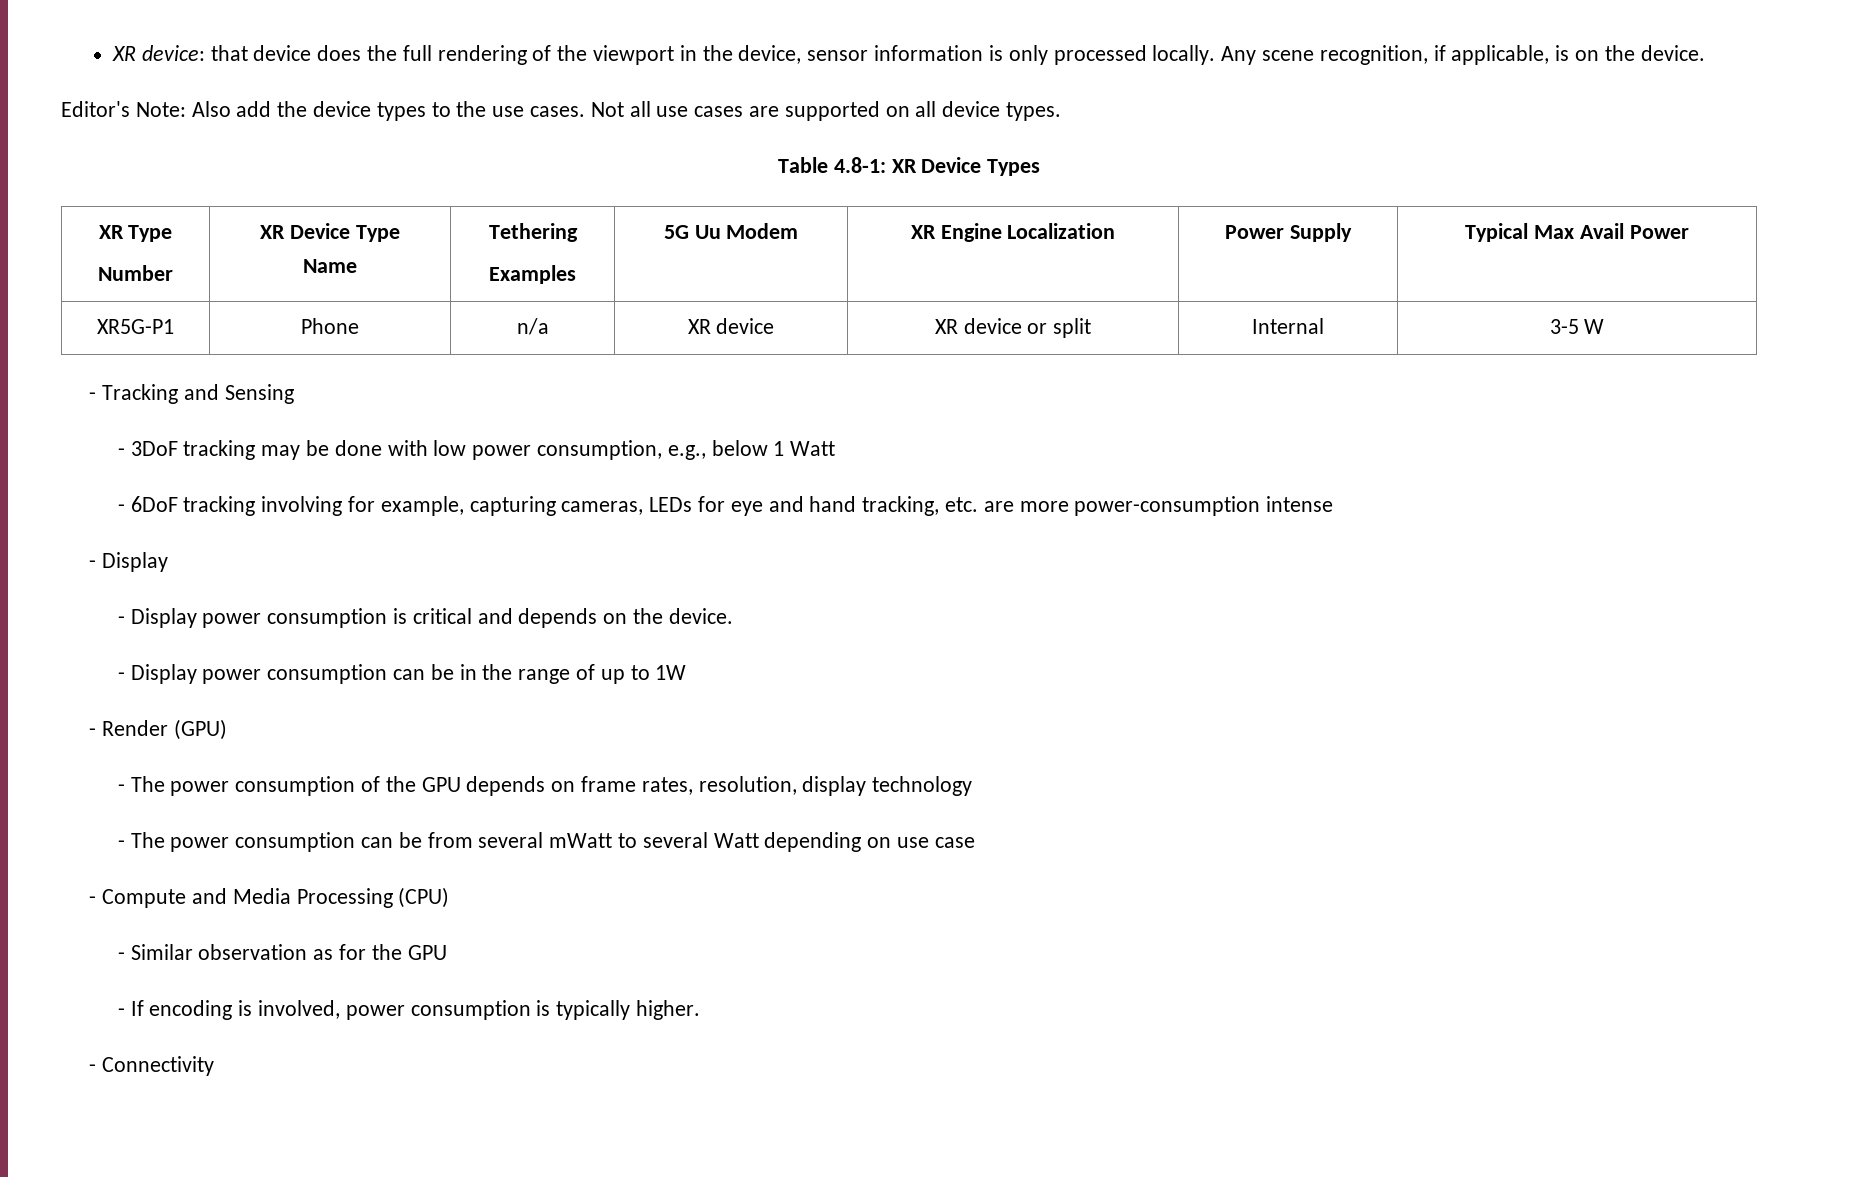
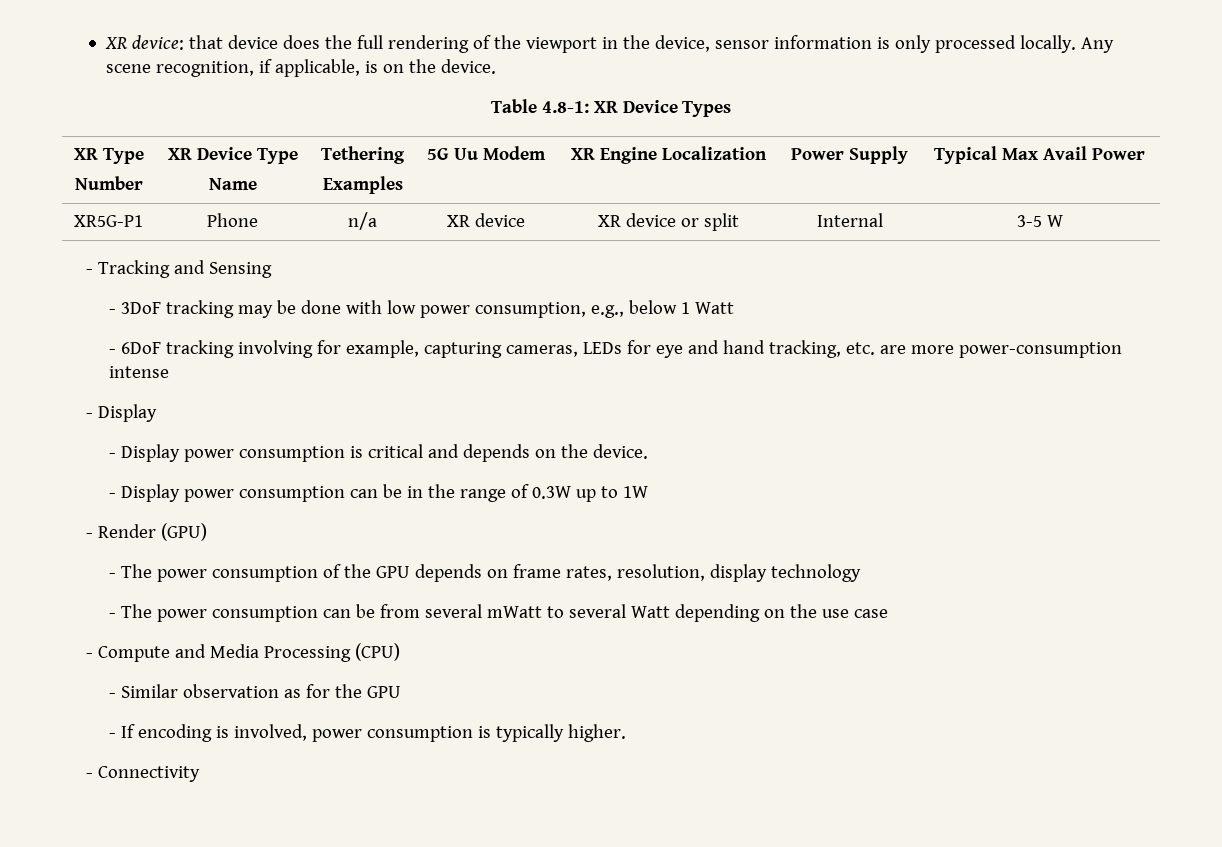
[61,101,1062,121] // Editor's Note: Also add the device types to the use cases. Not all use cases are supported on all device types. -> (497, 66) none
(595, 672) none -> [532,486,572,499] 0.3W
(892, 842) none -> [790,604,818,618] the

